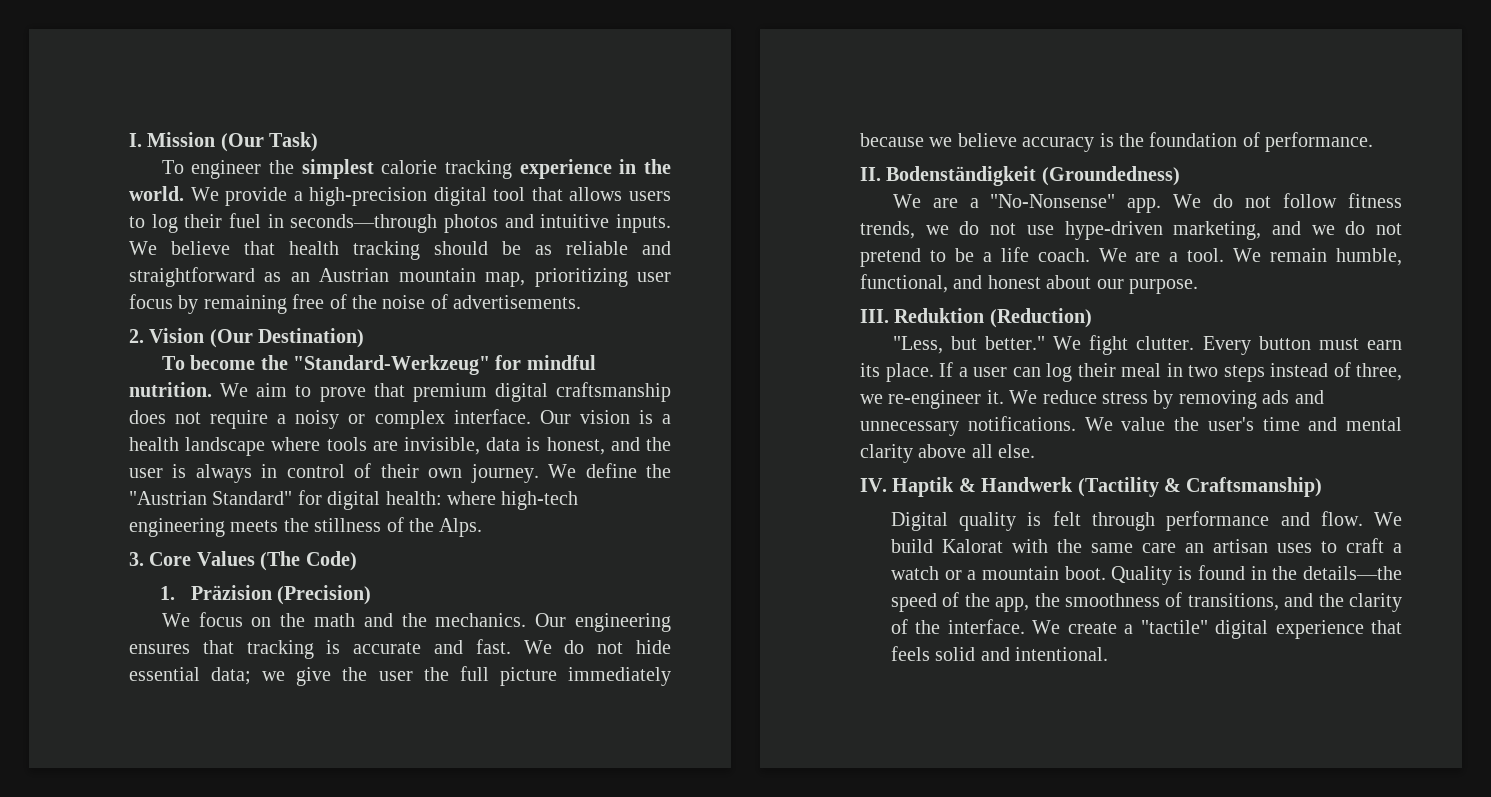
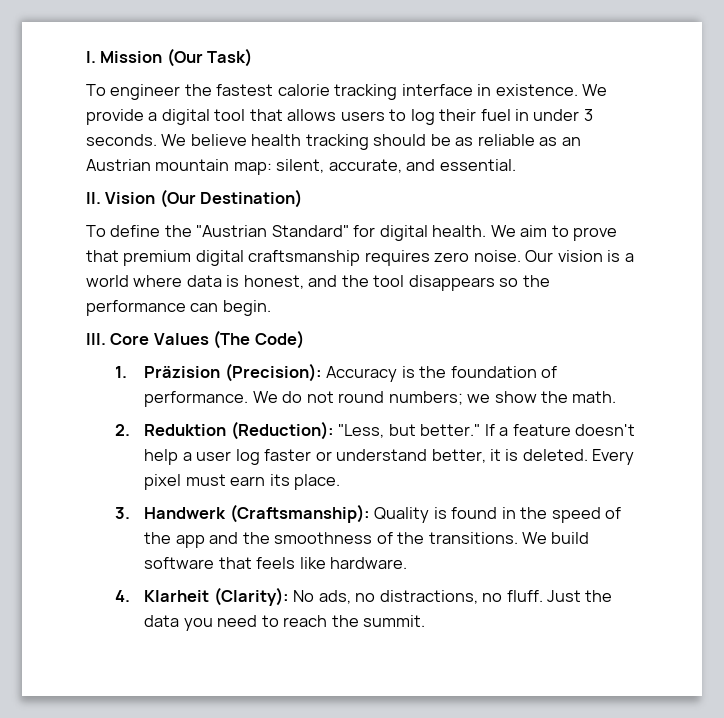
[301,159,374,179] simplest -> [216,84,274,96] fastest
[519,159,671,179] [129,186,184,201] experience in the world. -> [401,84,578,96] interface in existence.
[309,187,428,206] high-precision -> (158, 116) none
[290,214,671,233] seconds—through photos and intuitive inputs. -> [533,109,593,121] [86,134,157,146] under 3 seconds.
[244,241,275,255] that -> (247, 140) none
[642,241,671,255] [129,267,255,287] and straightforward -> (535, 140) none
[485,268,672,287] [129,294,582,314] [129,328,365,348] [161,355,596,375] [129,382,212,397] map, prioritizing user focus by remaining free of the noise of advertisements. // 2. Vision (Our Destination) // To become the "Standard-Werkzeug" for mindful nutrition. -> [233,159,516,175] [86,189,303,208] [86,225,487,241] map: silent, accurate, and essential. // II. Vision (Our Destination) // To define the "Austrian Standard" for digital health.
[129,409,672,429] [129,437,480,456] does not require a noisy or complex interface. Our vision is a health landscape where tools are invisible, -> [364,250,634,266] [86,275,183,287] requires zero noise. Our vision is a world where
[129,463,671,483] [129,490,579,510] [129,517,483,537] [129,552,144,566] user is always in control of their own journey. We define the "Austrian Standard" for digital health: where high-tech engineering meets the stillness of the Alps. // 3. -> [373,275,550,291] [86,300,271,316] [86,333,106,345] tool disappears so the performance can begin. // III.
[277,585,372,605] [161,612,671,632] [129,639,672,659] [129,666,671,686] [860,133,1095,152] (Precision) // We focus on the math and the mechanics. Our engineering ensures that tracking is accurate and fast. We do not hide essential data; we give the user the full picture immediately because we believe accuracy -> [224,363,398,382] (Precision): Accuracy
[860,166,1180,186] [892,193,1402,213] [860,221,1402,240] [860,247,1402,267] [860,274,1198,294] [860,308,1092,328] [892,335,1402,355] [860,362,1402,382] [860,390,1324,409] [860,416,1402,436] [860,444,1036,463] [860,477,1323,497] [890,511,1402,531] [890,538,1402,553] [890,566,1106,580] // II. Bodenständigkeit (Groundedness) // We are a "No-Nonsense" app. We do not follow fitness trends, we do not use hype-driven marketing, and we do not pretend to be a life coach. We are a tool. We remain humble, functional, and honest about our purpose. // III. Reduktion (Reduction) // "Less, but better." We fight clutter. Every button must earn its place. If a user can log their meal in two steps instead of three, we re-engineer it. We reduce stress by removing ads and unnecessary notifications. We value the user's time and mental clarity above all else. // IV. Haptik & Handwerk (Tactility & Craftsmanship) // Digital quality is felt through performance and flow. We build Kalorat with the same care an artisan uses to craft a watch or a mountain boot. -> [252,391,617,405] [115,421,635,440] [144,449,635,465] [144,474,341,490] [115,504,370,523] We do not round numbers; we show the math. // 2. Reduktion (Reduction): "Less, but better." If a feature doesn't help a user log faster or understand better, it is deleted. Every pixel must earn its place. // 3. Handwerk (Craftsmanship):
[1303,566,1402,580] details—the -> (548, 513) none
[995,597,1030,612] app, -> [175,532,239,548] app and
[1187,593,1402,612] [890,619,1402,639] [890,646,1109,661] transitions, and the clarity of the interface. We create a "tactile" digital experience that feels solid and intentional. -> [397,532,590,544] [144,557,408,569] [115,587,613,606] [144,615,426,631] the transitions. We build software that feels like hardware. // 4. Klarheit (Clarity): No ads, no distractions, no fluff. Just the data you need to reach the summit.

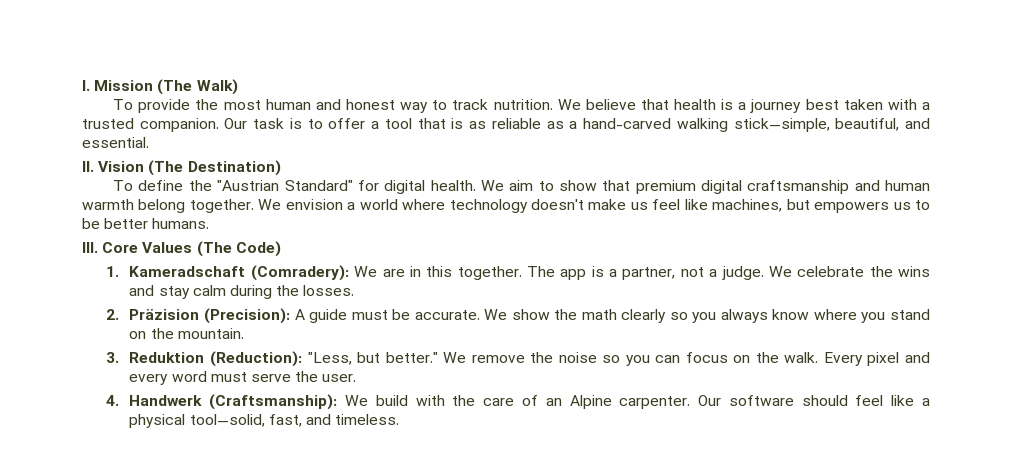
[166,48,253,67] [86,84,608,100] [86,109,593,125] [86,134,581,150] [86,159,402,175] (Our Task) // To engineer the fastest calorie tracking interface in existence. We provide a digital tool that allows users to log their fuel in under 3 seconds. We believe health tracking should be as reliable as an Austrian mountain map: silent, accurate, -> [157,79,238,95] [113,99,931,113] [82,118,900,132] (The Walk) // To provide the most human and honest way to track nutrition. We believe that health is a journey best taken with a trusted companion. Our task is to offer a tool that is as reliable as a hand-carved walking stick—simple, beautiful,
[159,189,196,208] (Our -> [148,160,184,176] (The
[573,227,618,241] prove -> [558,180,597,191] show
[364,250,634,266] [86,275,550,291] [86,300,271,316] requires zero noise. Our vision is a world where data is honest, and the tool disappears so the performance can begin. -> [854,180,930,191] [82,199,931,213] [82,218,210,229] and human warmth belong together. We envision a world where technology doesn't make us feel like machines, but empowers us to be better humans.
[144,363,558,382] [144,391,617,407] [115,424,131,436] Präzision (Precision): Accuracy is the foundation of performance. We do not round numbers; we show the math. // 2. -> [129,265,931,281] [129,285,355,299] [105,308,931,324] [129,328,244,339] [105,352,119,363] Kameradschaft (Comradery): We are in this together. The app is a partner, not a judge. We celebrate the wins and stay calm during the losses. // 2. Präzision (Precision): A guide must be accurate. We show the math clearly so you always know where you stand on the mountain. // 3.
[484,424,635,436] [144,449,635,465] [144,474,341,490] [115,504,621,523] [144,532,590,548] [144,557,408,569] [115,587,613,606] [144,615,426,631] If a feature doesn't help a user log faster or understand better, it is deleted. Every pixel must earn its place. // 3. Handwerk (Craftsmanship): Quality is found in the speed of the app and the smoothness of the transitions. We build software that feels like hardware. // 4. Klarheit (Clarity): No ads, no distractions, no fluff. Just the data you need to reach the summit. -> [443,352,931,366] [129,371,357,385] [105,394,930,410] [129,414,400,428] We remove the noise so you can focus on the walk. Every pixel and every word must serve the user. // 4. Handwerk (Craftsmanship): We build with the care of an Alpine carpenter. Our software should feel like a physical tool—solid, fast, and timeless.

